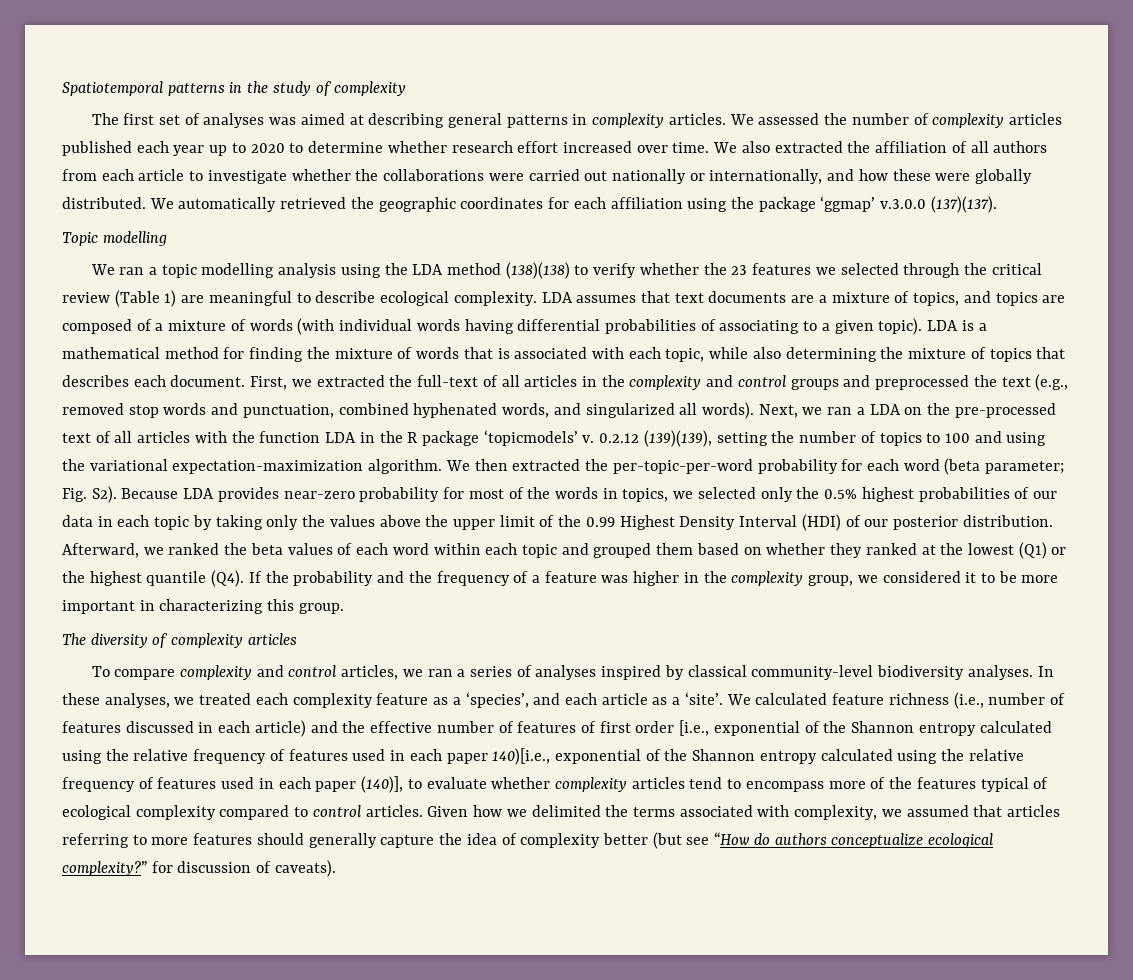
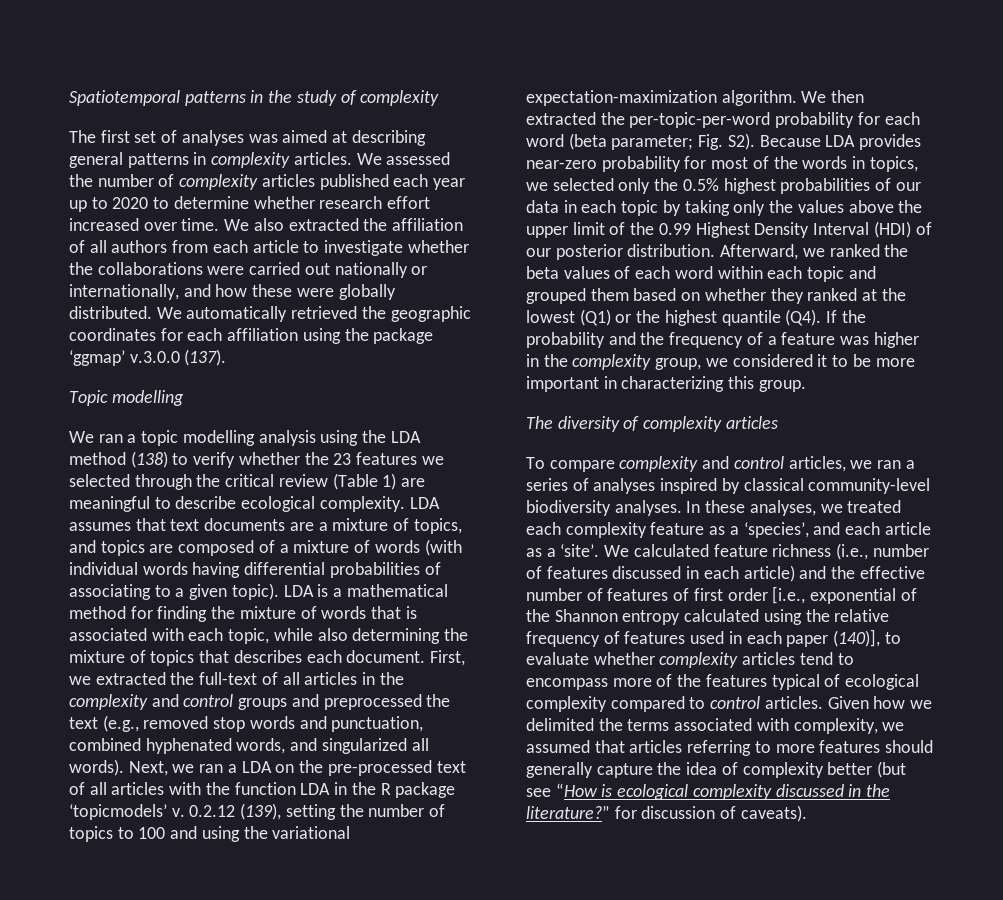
[930,196,997,213] (137)(137). -> [184,349,227,366] (137).
[505,262,570,279] (138)(138) -> [130,451,168,468] (138)
[643,430,712,447] (139)(139), -> [240,803,282,820] (139),
[492,748,1024,765] [62,777,357,792] 140)[i.e., exponential of the Shannon entropy calculated using the relative frequency of features used in each paper -> (829, 641) none
[753,833,994,848] [62,861,147,876] do authors conceptualize ecological complexity?” -> [601,784,891,800] [526,805,610,819] is ecological complexity discussed in the literature?”

